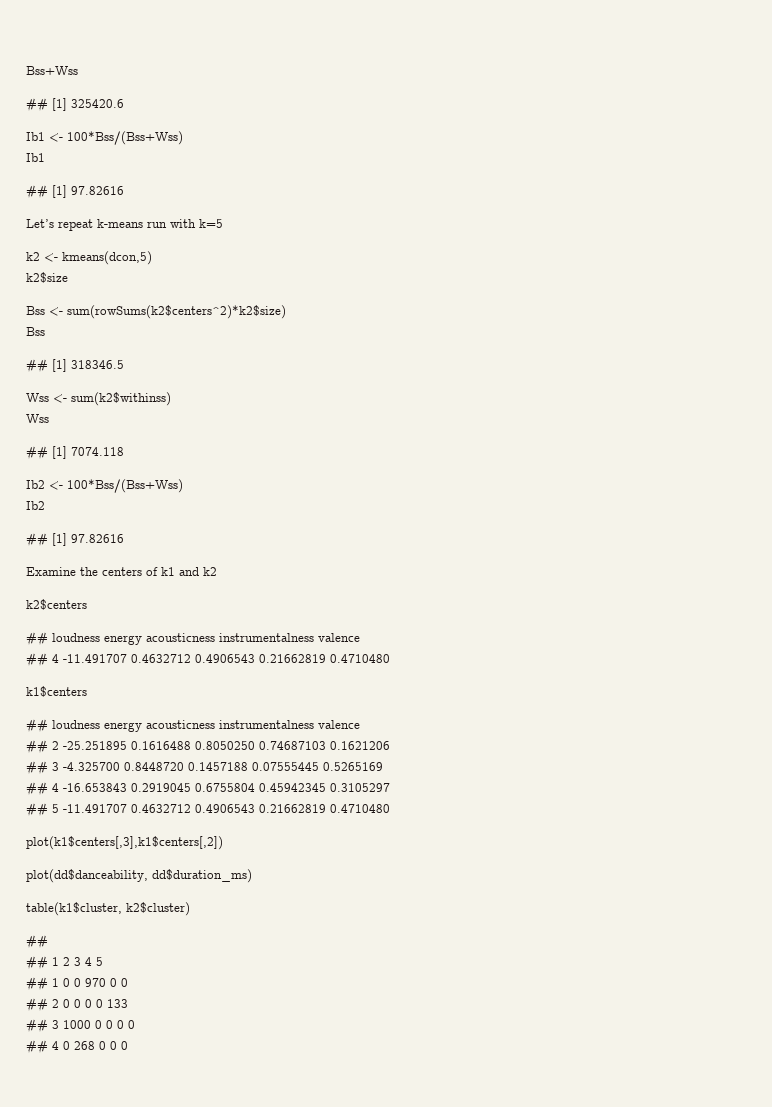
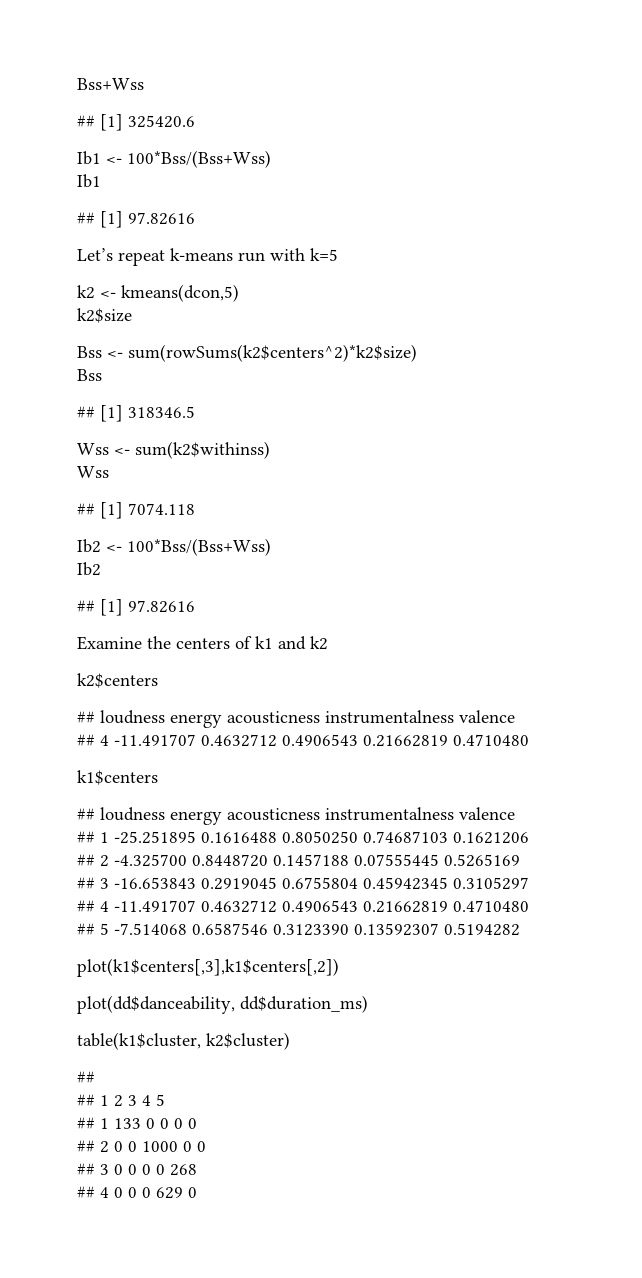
[52,741,59,750] 2 -> [100,832,109,843] 1
[52,762,59,771] 3 -> [100,855,109,867] 2
[52,783,59,792] 4 -> [100,878,109,889] 3
[52,804,390,813] 5 -11.491707 0.4632712 0.4906543 0.21662819 0.4710480 -> [100,900,529,913] [77,923,520,936] 4 -11.491707 0.4632712 0.4906543 0.21662819 0.4710480 // ## 5 -7.514068 0.6587546 0.3123390 0.13592307 0.5194282
[63,978,106,987] 0 0 970 -> [114,1118,169,1129] 133 0 0
[85,999,128,1008] [26,1019,135,1033] 0 0 133 // ## 3 1000 0 0 0 0 -> [142,1141,206,1152] [77,1163,197,1176] 1000 0 0 // ## 3 0 0 0 0 268
[74,1041,117,1050] 268 0 0 -> [128,1187,183,1199] 0 0 629

